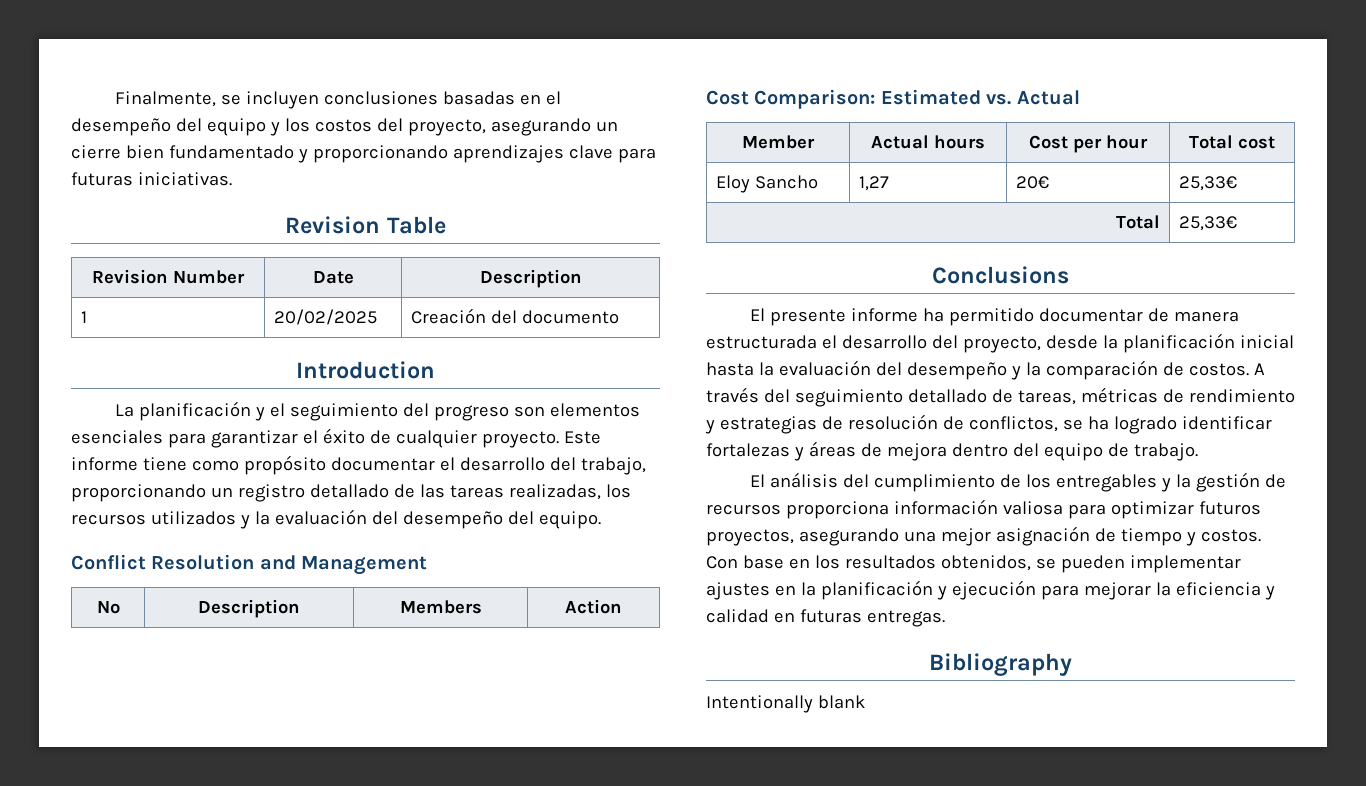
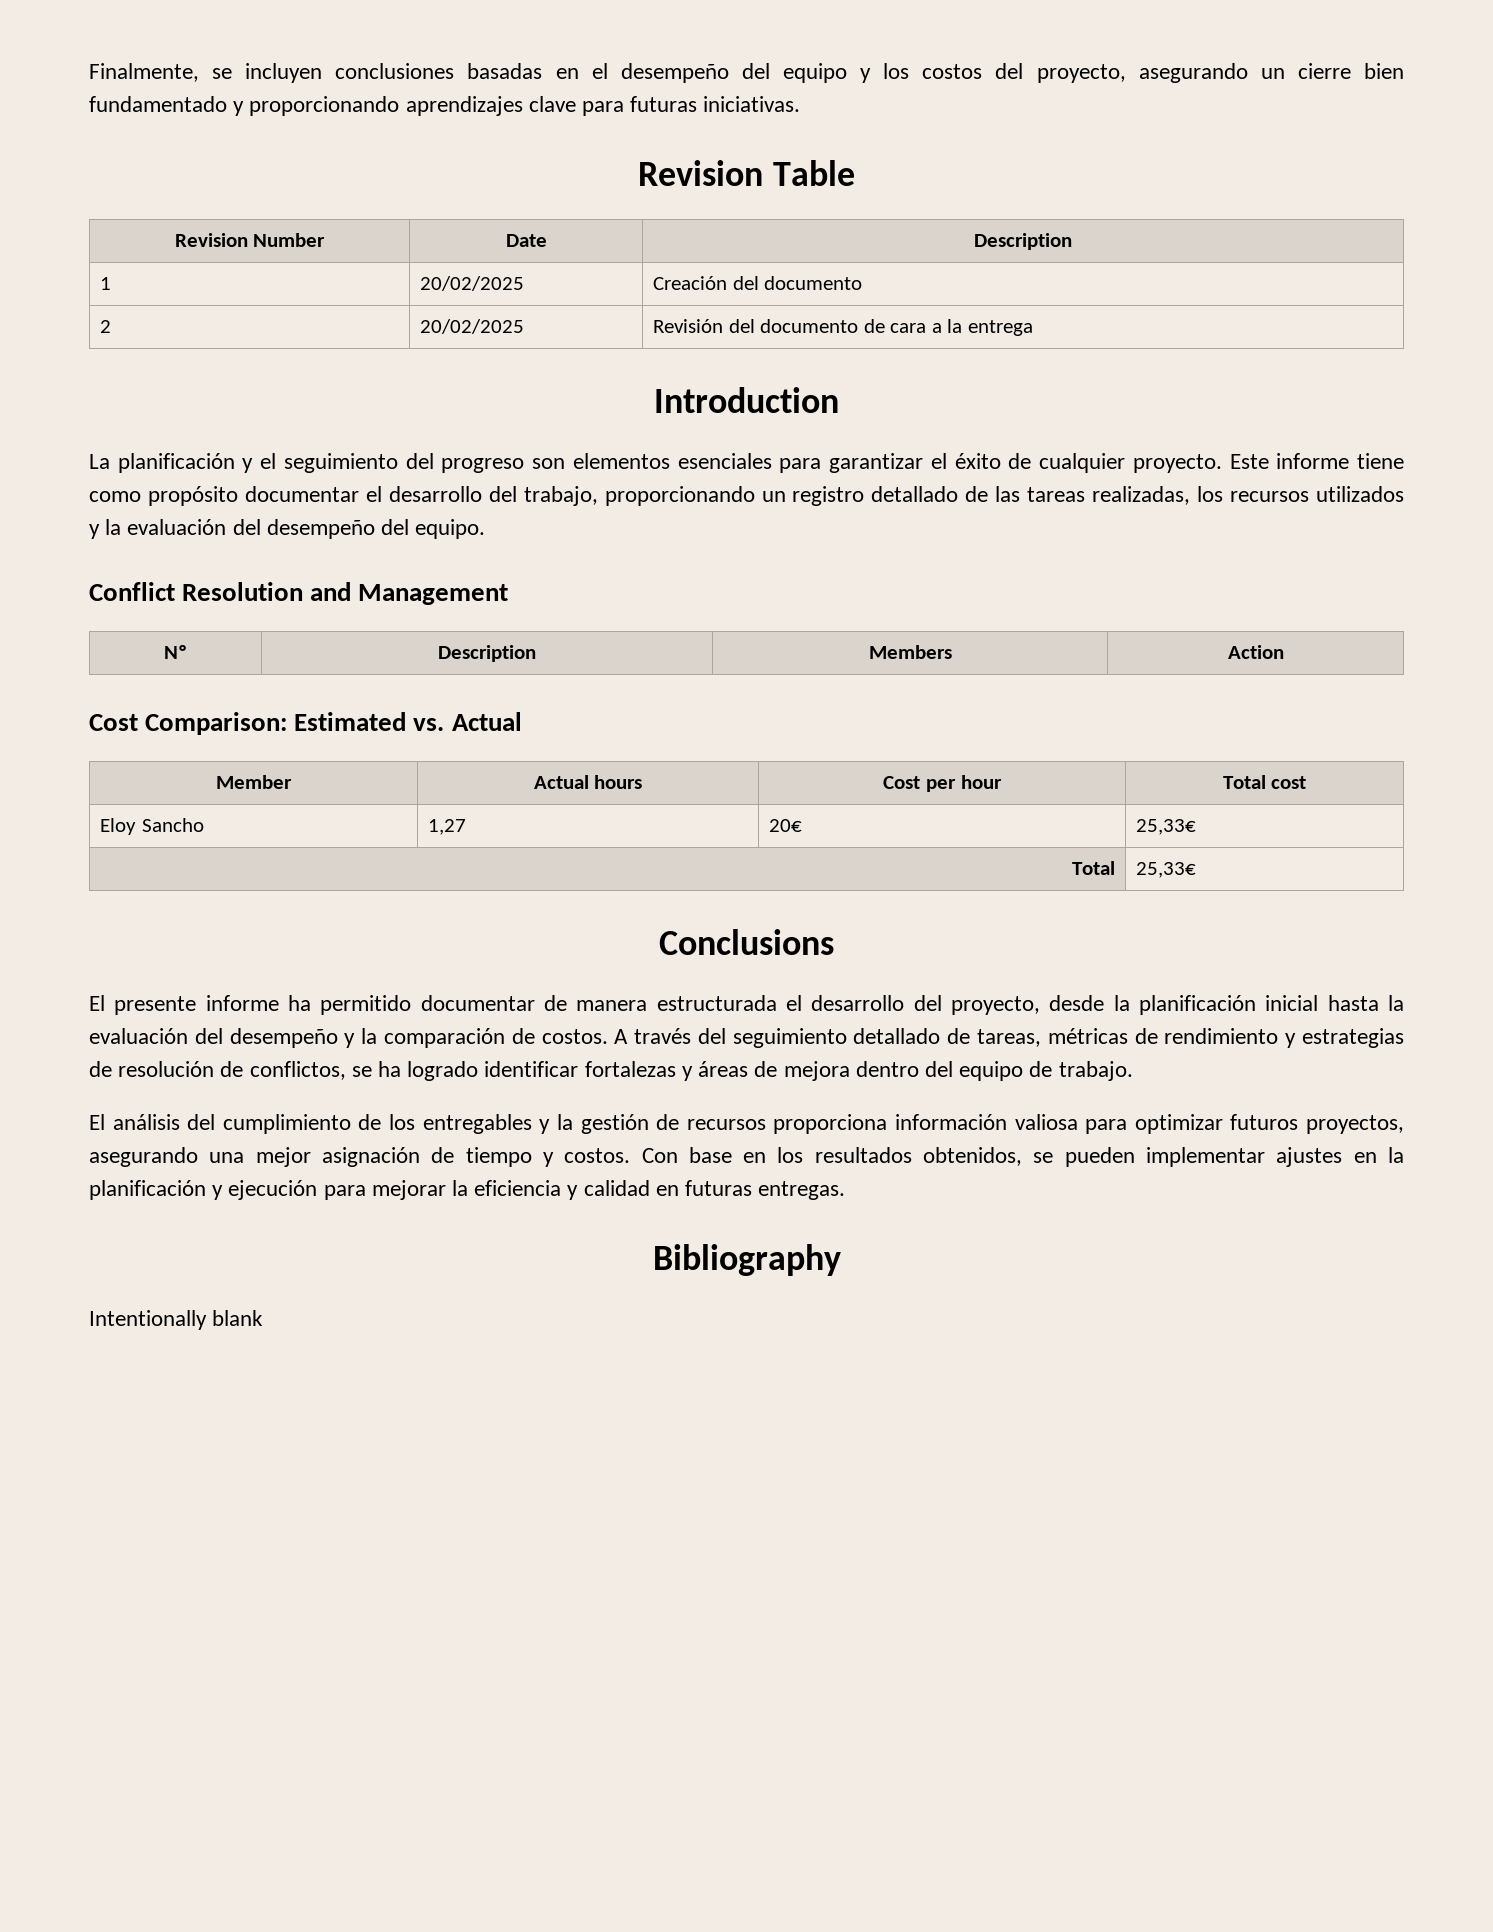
(619, 317) none -> [100,320,112,333] [420,319,525,334] [653,319,1033,336] // 2 | 20/02/2025 | Revisión del documento de cara a la entrega

